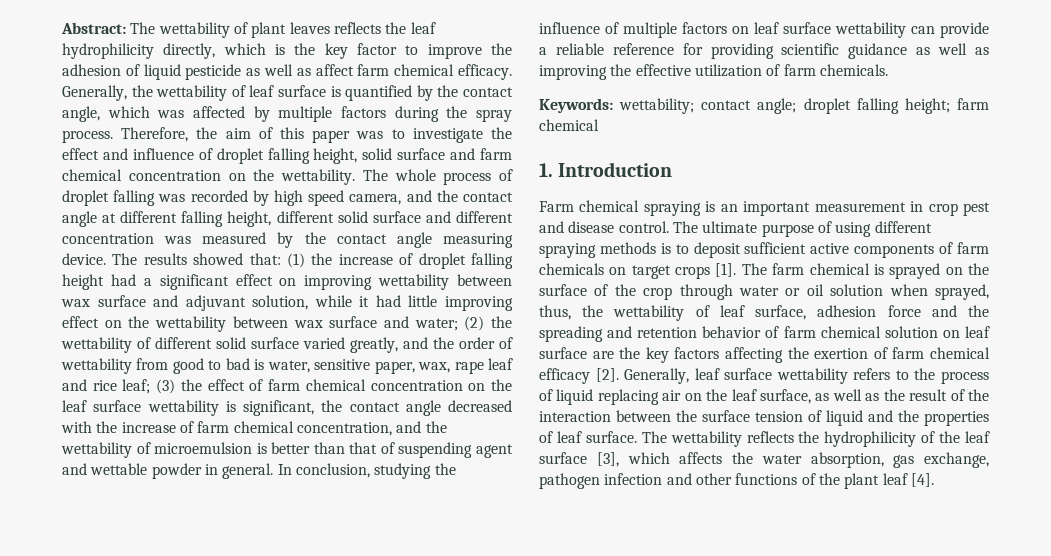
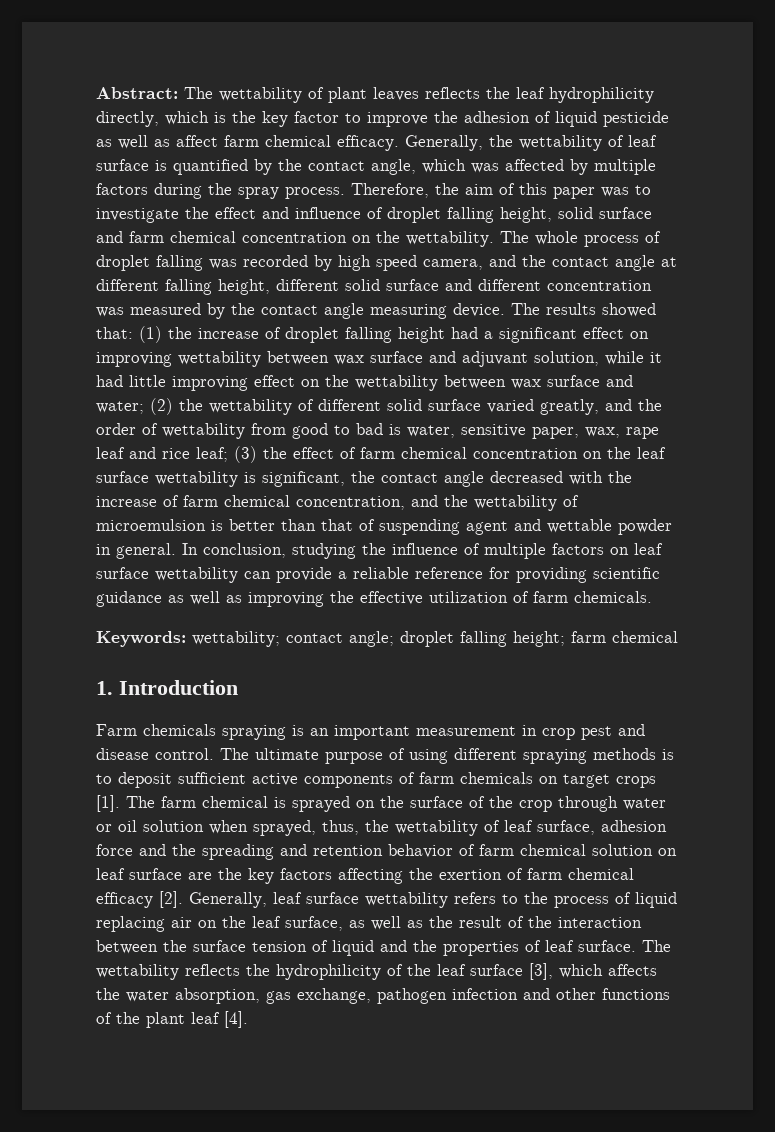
[579,200,640,212] chemical -> [143,724,216,736] chemicals

